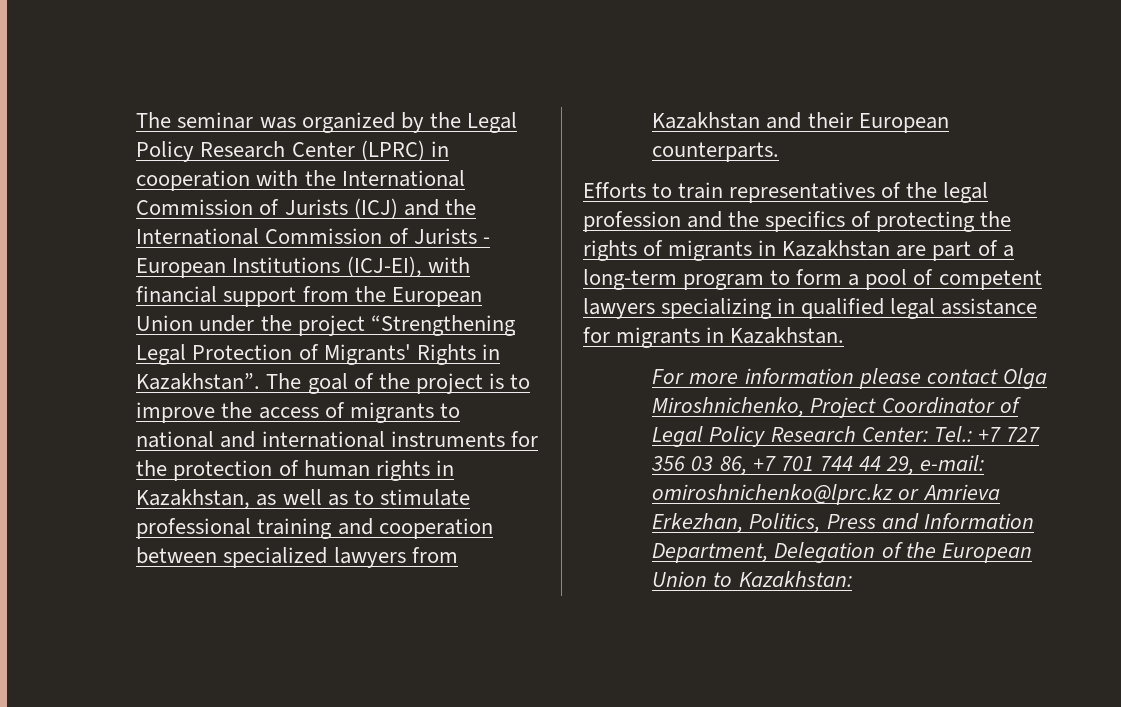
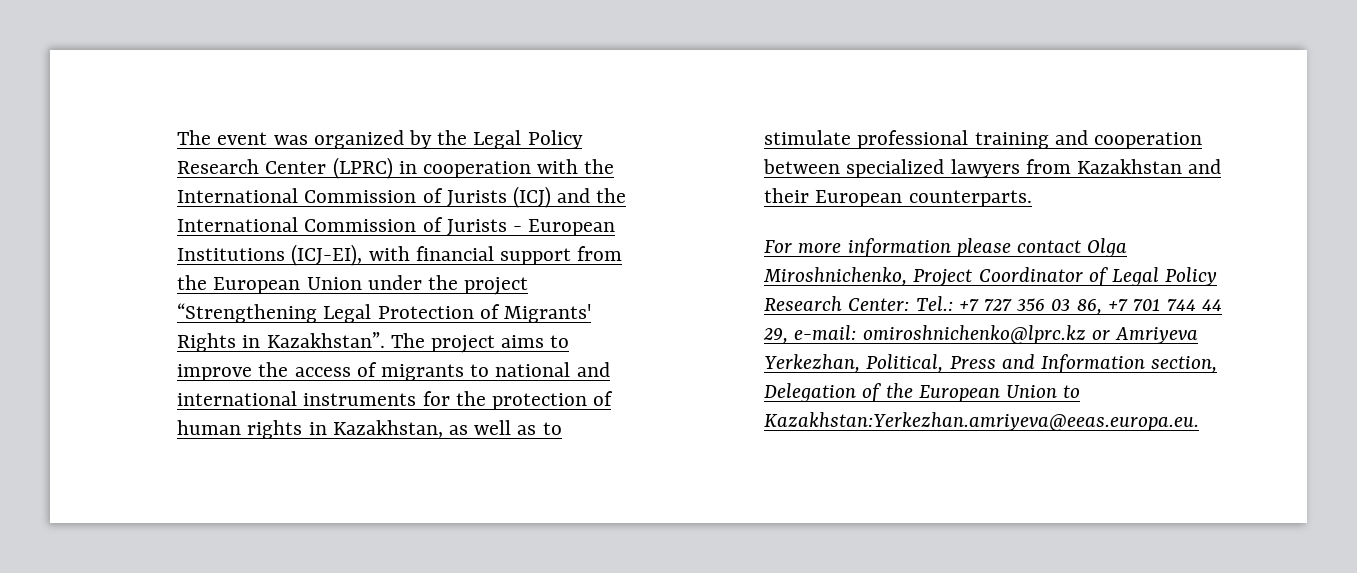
[136,112,254,129] The seminar -> [177,130,268,145] The event
[307,373,504,394] goal of the project is -> [431,335,545,353] project aims
[583,182,989,203] [583,211,1012,232] [583,240,1014,261] [583,269,1042,290] [583,298,1038,319] [583,327,845,348] // Efforts to train representatives of the legal profession and the specifics of protecting the rights of migrants in Kazakhstan are part of a long-term program to form a pool of competent lawyers specializing in qualified legal assistance for migrants in Kazakhstan. -> (1032, 198) none
[922,484,1000,500] [652,513,821,533] Amrieva Erkezhan, Politics, -> [1115,327,1199,344] [764,354,944,373] Amriyeva Yerkezhan, Political,
[652,543,769,563] Department, -> [1151,356,1218,373] section,
[738,571,852,587] Kazakhstan: -> [764,412,1200,431] Kazakhstan:Yerkezhan.amriyeva@eeas.europa.eu.

